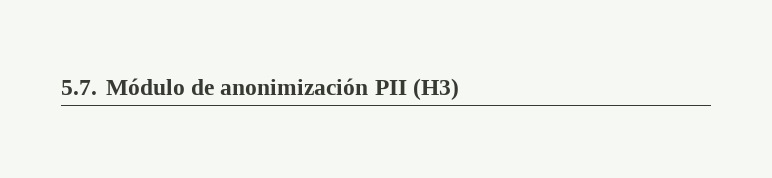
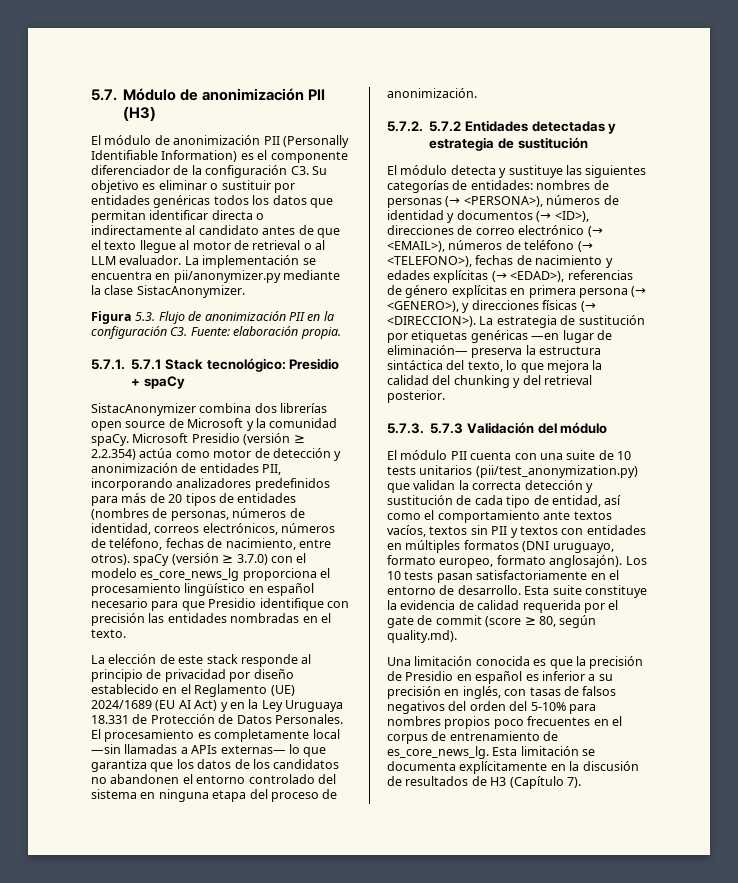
(460, 89) none -> [91,135,349,148] [91,150,348,163] [91,165,327,178] [91,180,295,193] [91,195,333,208] [91,210,265,223] [91,225,340,238] [91,240,325,253] [91,255,316,268] [91,270,341,283] [91,285,245,298] [91,311,334,324] [91,326,341,339] [91,358,340,372] [131,376,185,389] [91,403,328,416] [91,418,338,431] [91,433,305,446] [91,448,342,461] [91,463,282,475] [91,478,330,491] [91,493,297,506] [91,508,305,521] [91,523,336,535] [91,538,331,550] [91,553,307,566] [91,568,331,581] [91,583,315,596] [91,598,349,611] [91,613,331,626] [91,629,126,638] [91,654,312,667] [91,669,294,682] [91,684,295,697] [91,699,343,712] [91,714,343,724] [91,729,340,742] [91,744,327,757] [91,759,340,772] [91,774,336,784] [91,789,338,802] [387,88,477,98] [387,120,617,134] [429,137,588,151] [387,165,647,178] [387,180,609,193] [387,195,619,208] [387,210,589,223] [387,225,603,237] [387,240,593,252] [387,255,613,268] [387,270,633,283] [387,285,647,298] [387,300,596,313] [387,315,645,328] [387,330,612,343] [387,345,602,358] [387,360,603,373] [387,375,592,388] [387,390,445,403] [387,422,608,434] [387,450,631,460] [387,465,638,478] [387,480,593,493] [387,495,622,508] [387,510,612,523] [387,525,646,538] [387,540,614,553] [387,555,647,568] [387,570,619,583] [387,585,647,598] [387,600,619,613] [387,615,597,628] [387,630,457,643] [387,656,644,669] [387,671,613,684] [387,686,617,699] [387,701,596,714] [387,716,622,729] [387,731,559,744] [387,746,596,759] [387,761,639,774] [387,776,581,789] // El módulo de anonimización PII (Personally Identifiable Information) es el componente diferenciador de la configuración C3. Su objetivo es eliminar o sustituir por entidades genéricas todos los datos que permitan identificar directa o indirectamente al candidato antes de que el texto llegue al motor de retrieval o al LLM evaluador. La implementación se encuentra en pii/anonymizer.py mediante la clase SistacAnonymizer. // Figura 5.3. Flujo de anonimización PII en la configuración C3. Fuente: elaboración propia. // 5.7.1. 5.7.1 Stack tecnológico: Presidio + spaCy // SistacAnonymizer combina dos librerías open source de Microsoft y la comunidad spaCy. Microsoft Presidio (versión ≥ 2.2.354) actúa como motor de detección y anonimización de entidades PII, incorporando analizadores predefinidos para más de 20 tipos de entidades (nombres de personas, números de identidad, correos electrónicos, números de teléfono, fechas de nacimiento, entre otros). spaCy (versión ≥ 3.7.0) con el modelo es_core_news_lg proporciona el procesamiento lingüístico en español necesario para que Presidio identifique con precisión las entidades nombradas en el texto. // La elección de este stack responde al principio de privacidad por diseño establecido en el Reglamento (UE) 2024/1689 (EU AI Act) y en la Ley Uruguaya 18.331 de Protección de Datos Personales. El procesamiento es completamente local —sin llamadas a APIs externas— lo que garantiza que los datos de los candidatos no abandonen el entorno controlado del sistema en ninguna etapa del proceso de anonimización. // 5.7.2. 5.7.2 Entidades detectadas y estrategia de sustitución // El módulo detecta y sustituye las siguientes categorías de entidades: nombres de personas (→ <PERSONA>), números de identidad y documentos (→ <ID>), direcciones de correo electrónico (→ <EMAIL>), números de teléfono (→ <TELEFONO>), fechas de nacimiento y edades explícitas (→ <EDAD>), referencias de género explícitas en primera persona (→ <GENERO>), y direcciones físicas (→ <DIRECCION>). La estrategia de sustitución por etiquetas genéricas —en lugar de eliminación— preserva la estructura sintáctica del texto, lo que mejora la calidad del chunking y del retrieval posterior. // 5.7.3. 5.7.3 Validación del módulo // El módulo PII cuenta con una suite de 10 tests unitarios (pii/test_anonymization.py) que validan la correcta detección y sustitución de cada tipo de entidad, así como el comportamiento ante textos vacíos, textos sin PII y textos con entidades en múltiples formatos (DNI uruguayo, formato europeo, formato anglosajón). Los 10 tests pasan satisfactoriamente en el entorno de desarrollo. Esta suite constituye la evidencia de calidad requerida por el gate de commit (score ≥ 80, según quality.md). // Una limitación conocida es que la precisión de Presidio en español es inferior a su precisión en inglés, con tasas de falsos negativos del orden del 5-10% para nombres propios poco frecuentes en el corpus de entrenamiento de es_core_news_lg. Esta limitación se documenta explícitamente en la discusión de resultados de H3 (Capítulo 7).

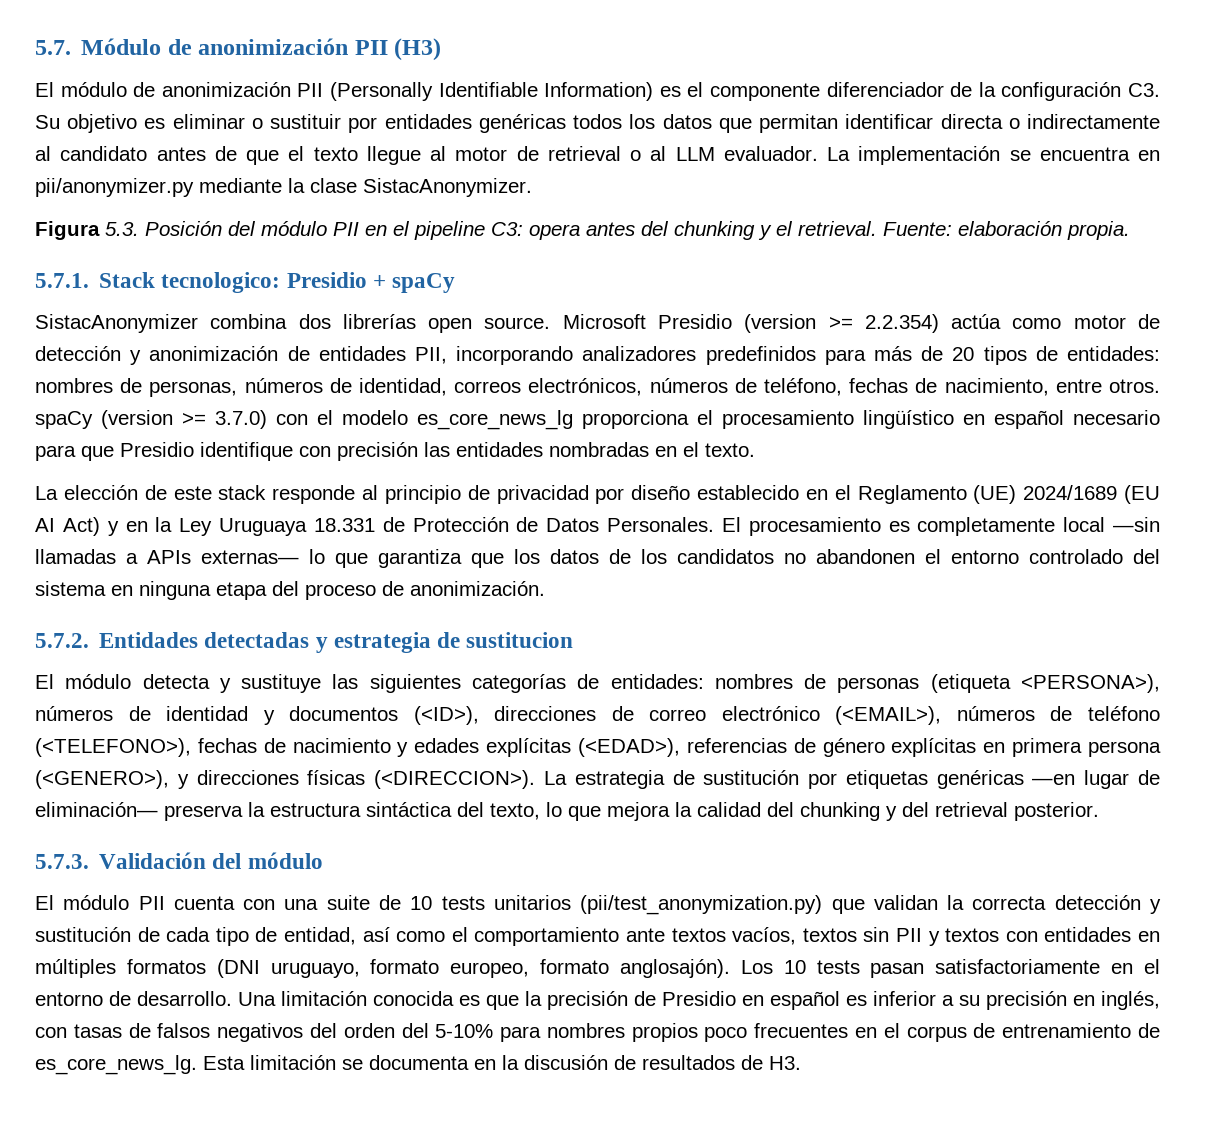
[158,311,334,324] [91,326,188,339] Flujo de anonimización PII en la configuración C3. -> [145,221,877,240] Posición del módulo PII en el pipeline C3: opera antes del chunking y el retrieval.
[131,358,286,372] 5.7.1 Stack tecnológico: -> [99,272,281,293] Stack tecnologico:
[125,418,338,431] [91,433,305,446] source de Microsoft y la comunidad spaCy. Microsoft Presidio (versión ≥ -> [484,314,853,333] source. Microsoft Presidio (version >=
[237,493,297,503] [91,508,149,520] entidades (nombres -> [1067,346,1161,361] [35,378,113,393] entidades: nombres
[91,553,234,566] otros). spaCy (versión ≥ -> [1109,379,1161,393] [35,410,206,429] otros. spaCy (version >=
[429,121,462,132] 5.7.2 -> (89, 640) none
[517,137,588,149] sustitución -> [466,632,574,648] sustitucion
[445,196,461,207] (→ -> [930,674,1011,693] (etiqueta
[536,211,589,222] (→ <ID>), -> [413,706,479,725] (<ID>),
[587,226,603,237] [387,241,445,252] (→ <EMAIL>), -> [835,706,942,725] (<EMAIL>),
[577,241,593,252] [387,256,472,267] (→ <TELEFONO>), -> [35,738,191,757] (<TELEFONO>),
[491,271,565,282] (→ <EDAD>), -> [578,738,680,757] (<EDAD>),
[631,286,647,297] [387,301,459,312] (→ <GENERO>), -> [35,770,169,789] (<GENERO>),
[580,301,596,312] [387,316,476,327] (→ <DIRECCION>). -> [374,770,536,789] (<DIRECCION>).
[430,423,464,434] 5.7.3 -> (89, 861) none
[524,585,647,598] [387,600,619,613] [387,615,597,628] [387,630,457,643] Esta suite constituye la evidencia de calidad requerida por el gate de commit (score ≥ 80, según quality.md). // -> (232, 998) none
[459,761,548,774] explícitamente -> (469, 1062) none
[490,776,581,789] H3 (Capítulo 7). -> [769,1056,801,1070] H3.

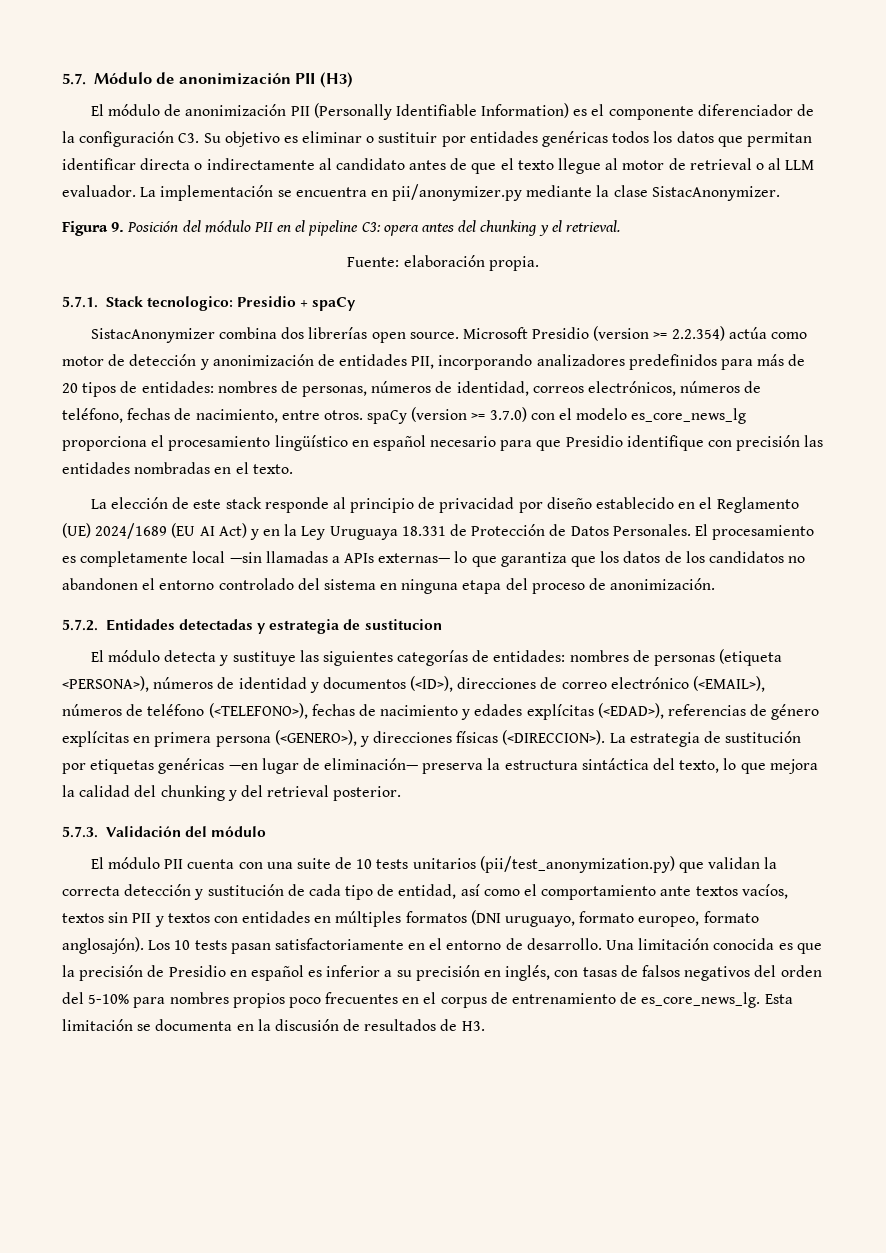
[105,222,139,236] 5.3. -> [111,222,125,232] 9.
(877, 228) none -> (620, 226) //

